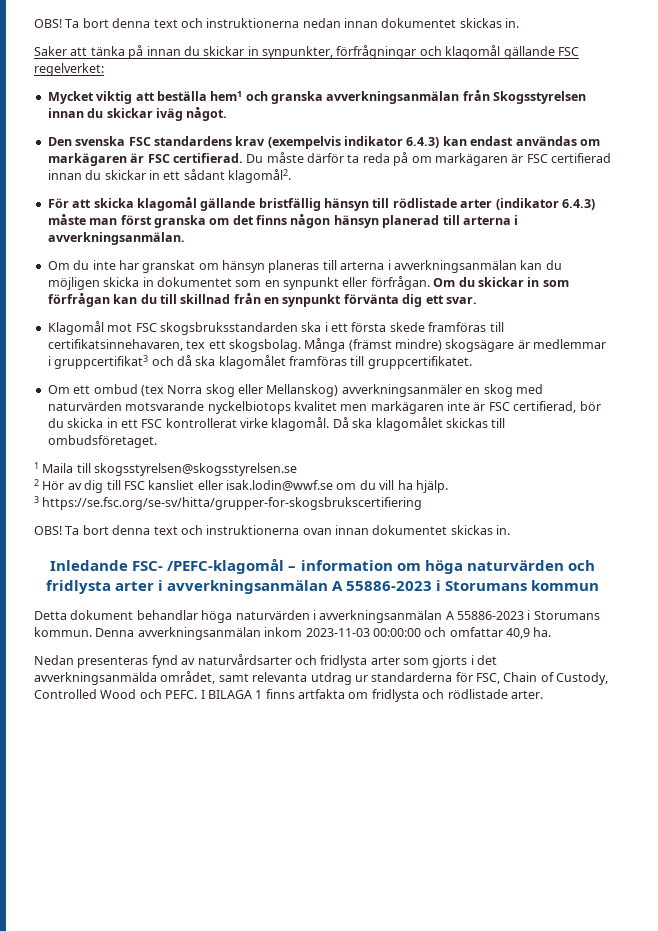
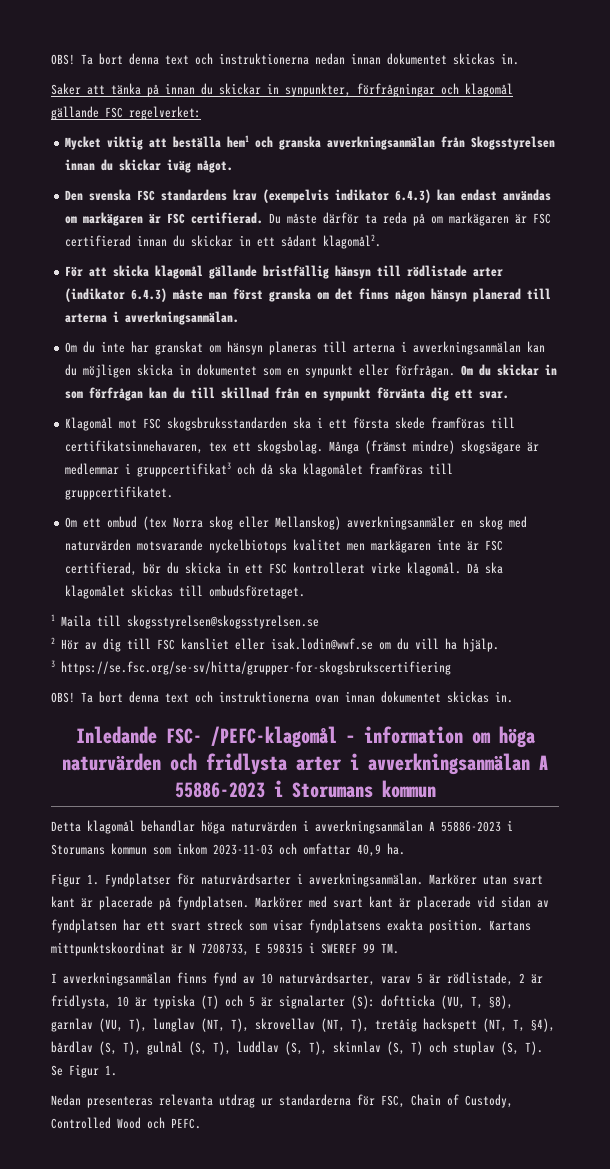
[70,610,134,620] dokument -> [87,820,135,834] klagomål
[34,627,261,640] kommun. Denna avverkningsanmälan -> [111,843,171,855] kommun som
[372,628,421,637] 00:00:00 -> (273, 849) none
[34,654,498,668] [34,671,249,685] Nedan presenteras fynd av naturvårdsarter och fridlysta arter som gjorts i det avverkningsanmälda området, samt -> [51,873,543,887] [51,896,549,910] [51,919,531,933] [51,942,399,956] [51,972,543,986] [51,995,513,1009] [51,1018,555,1032] [51,1041,543,1055] [51,1064,117,1078] [51,1094,153,1108] Figur 1. Fyndplatser för naturvårdsarter i avverkningsanmälan. Markörer utan svart kant är placerade på fyndplatsen. Markörer med svart kant är placerade vid sidan av fyndplatsen har ett svart streck som visar fyndplatsens exakta position. Kartans mittpunktskoordinat är N 7208733, E 598315 i SWEREF 99 TM. // I avverkningsanmälan finns fynd av 10 naturvårdsarter, varav 5 är rödlistade, 2 är fridlysta, 10 är typiska (T) och 5 är signalarter (S): doftticka (VU, T, §8), garnlav (VU, T), lunglav (NT, T), skrovellav (NT, T), tretåig hackspett (NT, T, §4), bårdlav (S, T), gulnål (S, T), luddlav (S, T), skinnlav (S, T) och stuplav (S, T). Se Figur 1. // Nedan presenteras
[200,689,543,702] I BILAGA 1 finns artfakta om fridlysta och rödlistade arter. -> (201, 1123) none

